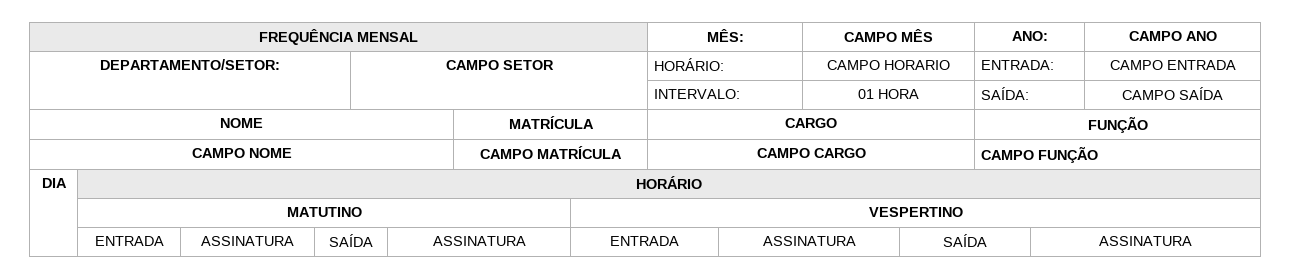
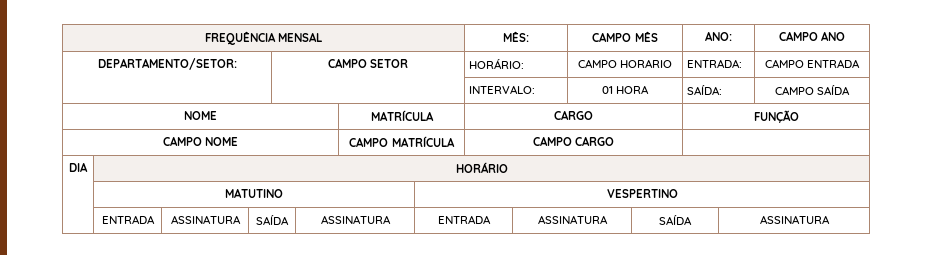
[981,146,1099,163] CAMPO FUNÇÃO -> (615, 141) none

